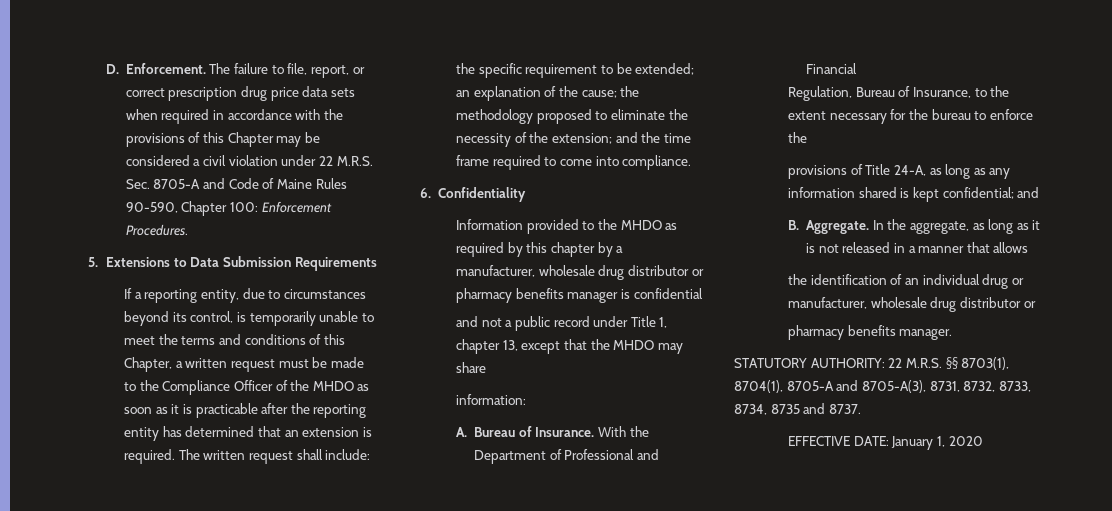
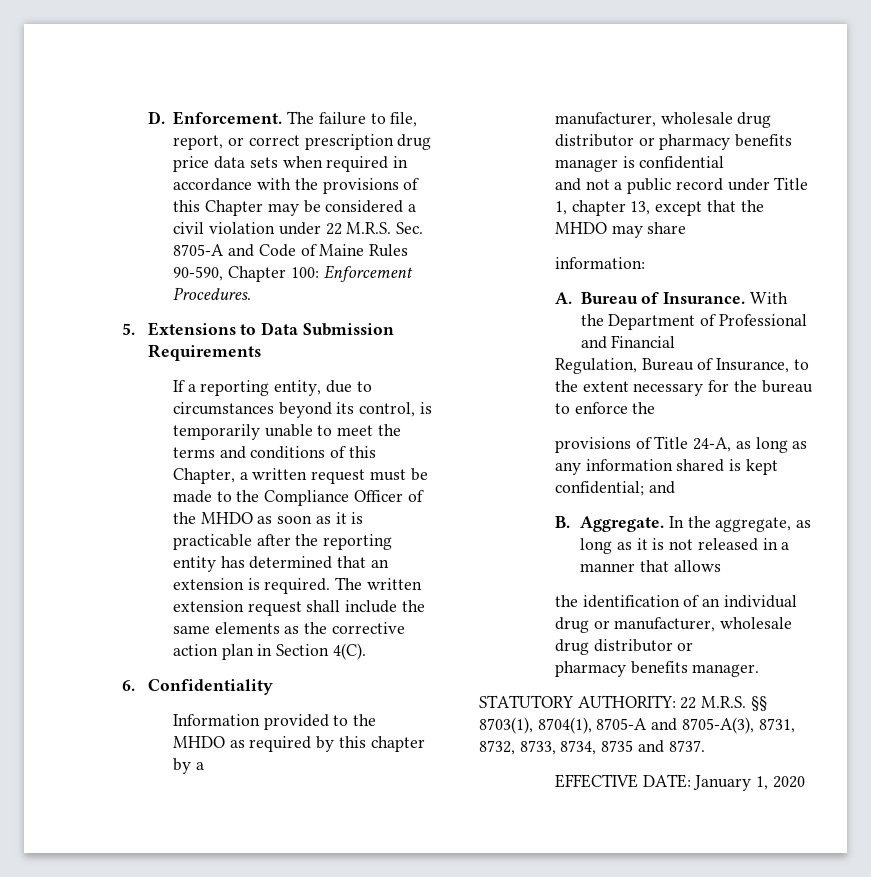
(246, 455) none -> [172,600,244,612] extension
[325,449,371,460] [455,63,695,78] [455,86,640,101] [455,109,688,124] [455,132,691,147] [455,155,692,170] include: the specific requirement to be extended; an explanation of the cause; the methodology proposed to eliminate the necessity of the extension; and the time frame required to come into compliance. -> [345,600,425,613] [172,622,405,634] [172,643,366,660] include the same elements as the corrective action plan in Section 4(C).

